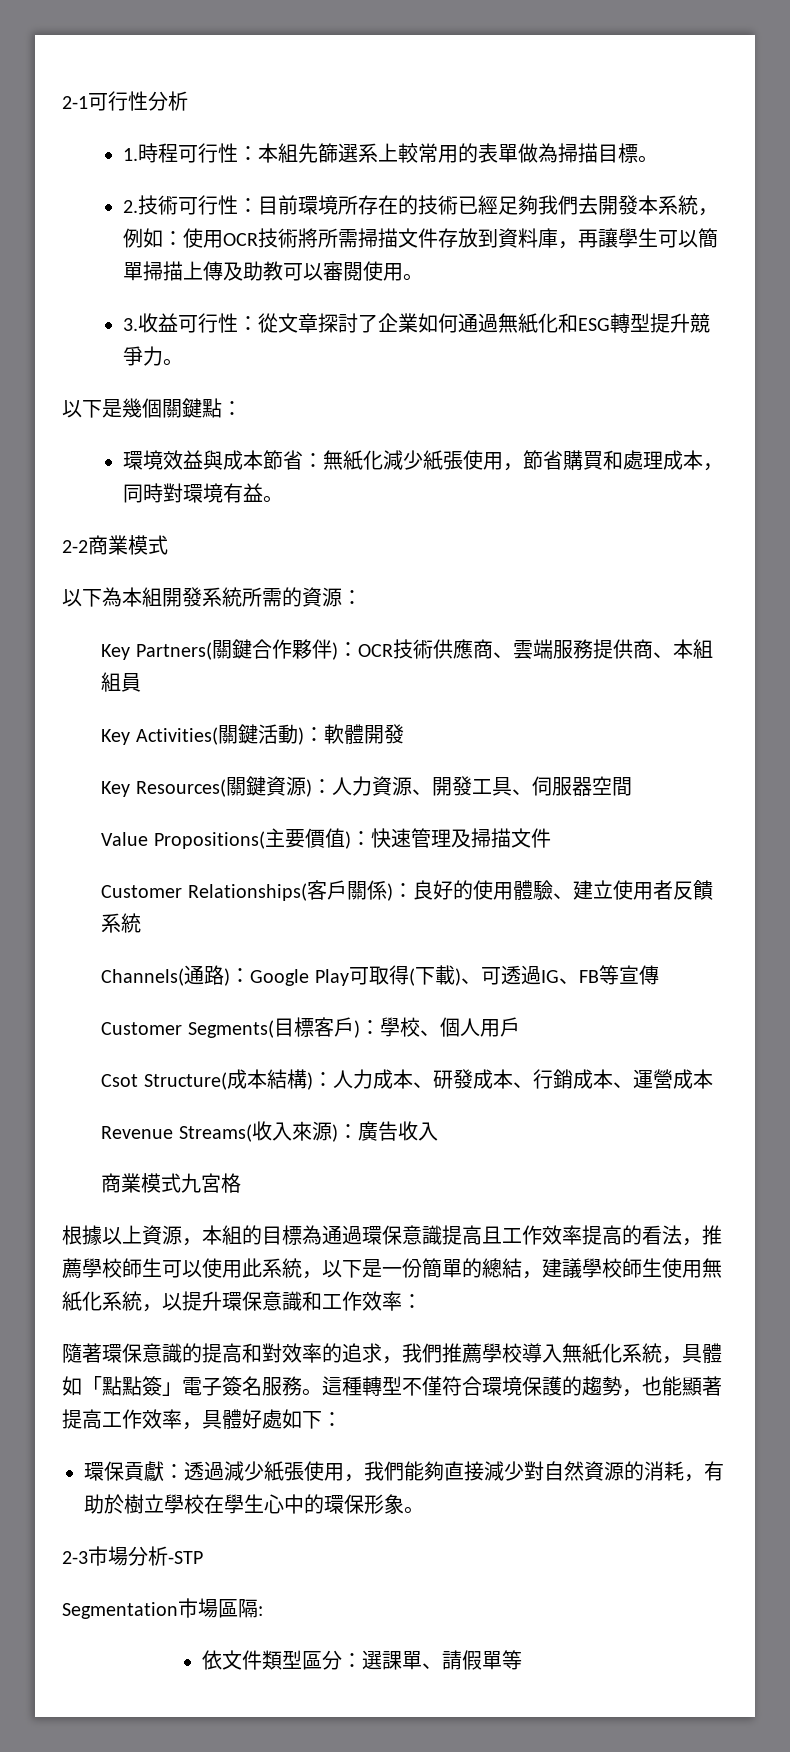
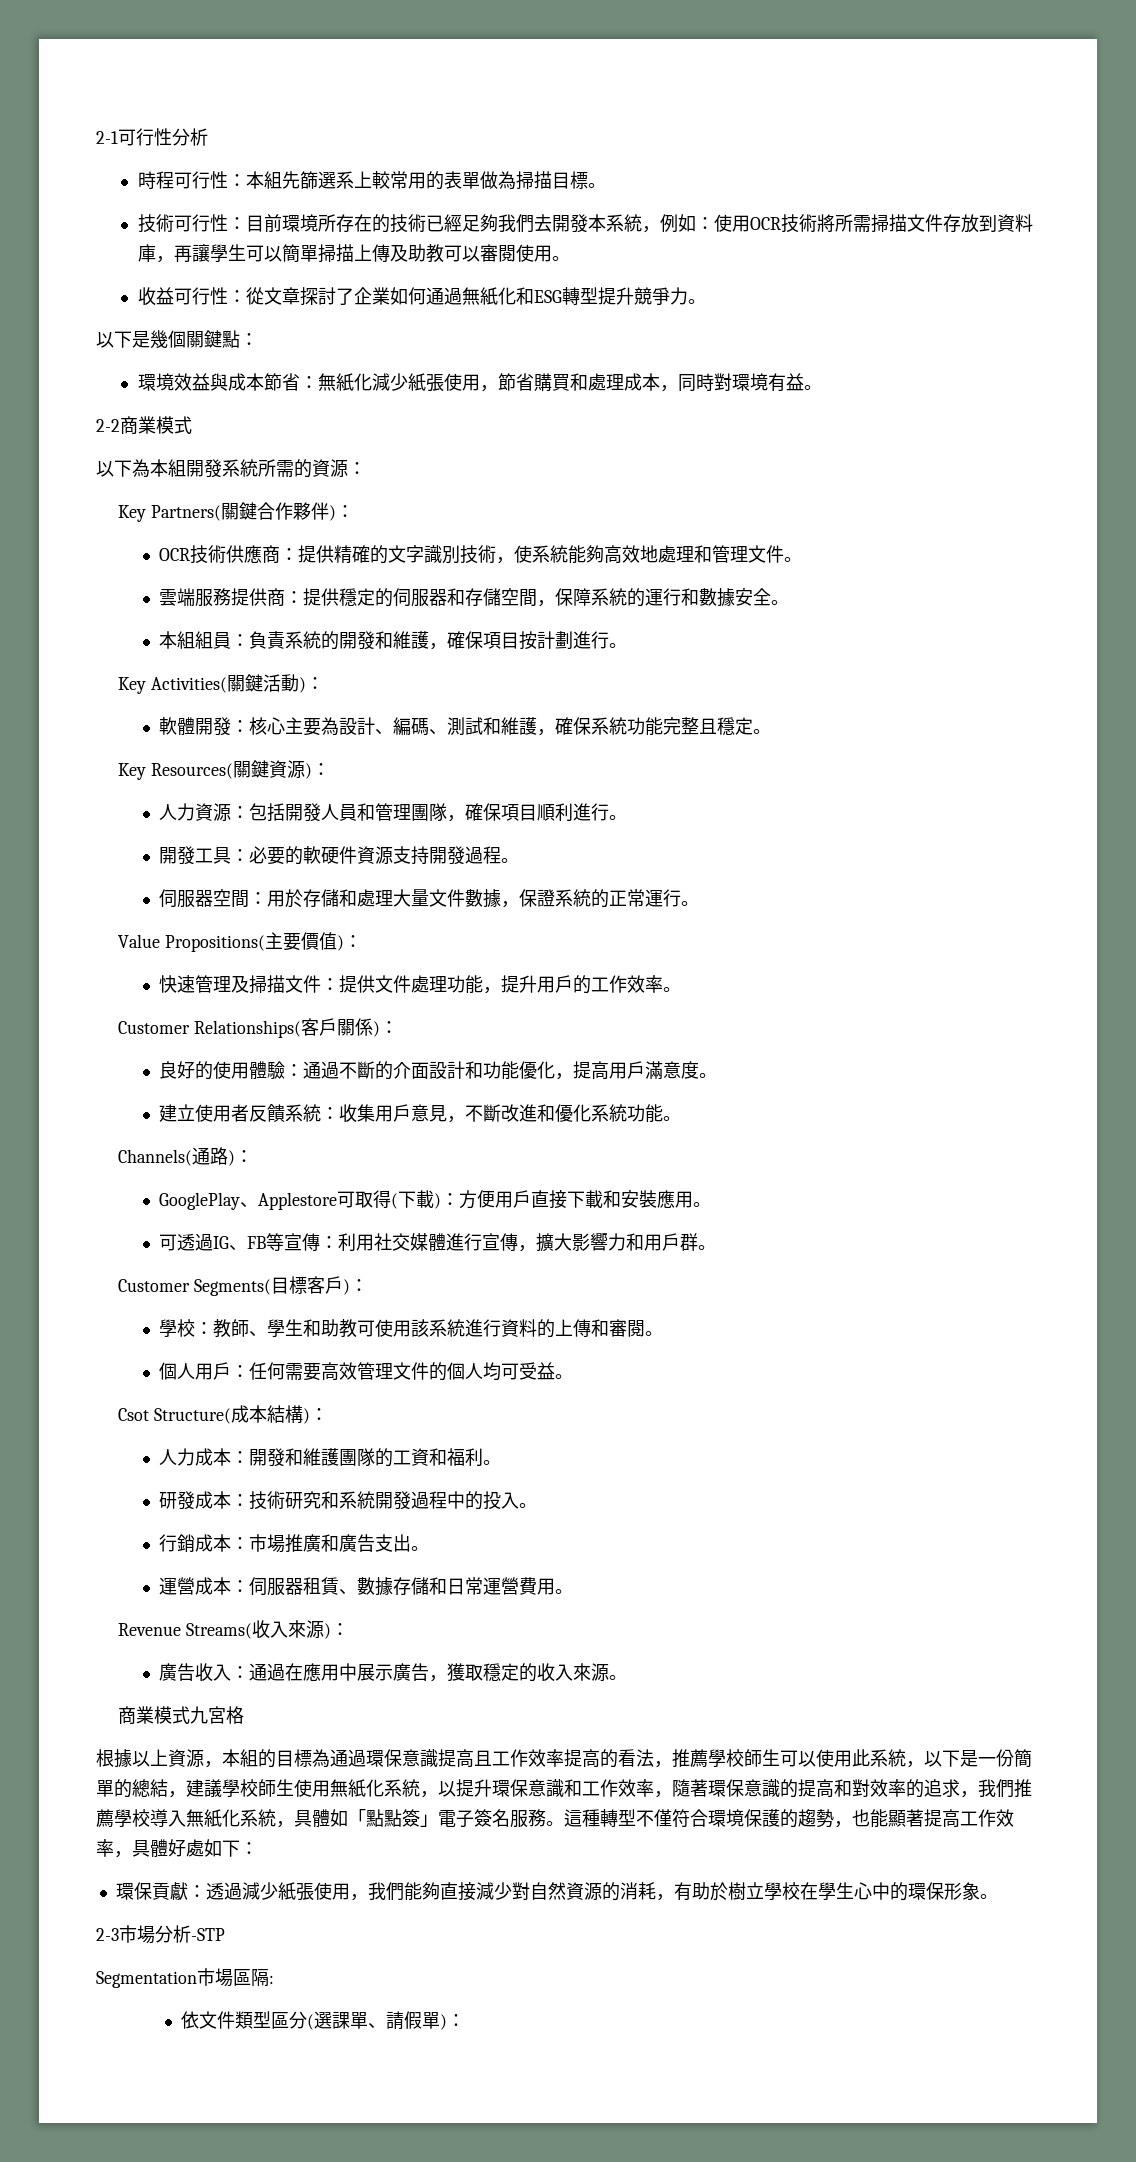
[123,148,139,161] 1. -> (208, 137) none
[123,200,139,213] 2. -> (606, 185) none
[123,318,139,331] 3. -> (570, 258) none
(358, 649) none -> (354, 511) //
[492,639,713,659] [101,672,142,692] 、雲端服務提供商、本組組員 -> [280,545,803,564] [159,588,790,607] [159,631,628,650] ：提供精確的文字識別技術，使系統能夠高效地處理和管理文件。 // 雲端服務提供商：提供穩定的伺服器和存儲空間，保障系統的運行和數據安全。 // 本組組員：負責系統的開發和維護，確保項目按計劃進行。
(324, 734) none -> (324, 683) //
(404, 734) none -> [231,717,772,736] ：核心主要為設計、編碼、測試和維護，確保系統功能完整且穩定。
(332, 786) none -> (330, 769) //
[411,776,632,796] 、開發工具、伺服器空間 -> [231,803,628,822] [159,846,520,865] [159,889,700,908] ：包括開發人員和管理團隊，確保項目順利進行。 // 開發工具：必要的軟硬件資源支持開發過程。 // 伺服器空間：用於存儲和處理大量文件數據，保證系統的正常運行。
(371, 838) none -> (362, 941) //
(551, 838) none -> [321,975,682,994] ：提供文件處理功能，提升用戶的工作效率。
(413, 890) none -> (398, 1027) //
[552,893,573,899] 、 -> [285,1061,718,1080] ：通過不斷的介面設計和功能優化，提高用戶滿意度。 //
(142, 923) none -> [321,1104,682,1123] ：收集用戶意見，不斷改進和優化系統功能。
[250,969,349,986] Google Play -> [159,1192,338,1210] // GooglePlay、Applestore
[460,978,481,984] 、 -> [441,1190,712,1209] ：方便用戶直接下載和安裝應用。 //
(659, 975) none -> [320,1233,717,1252] ：利用社交媒體進行宣傳，擴大影響力和用戶群。
[379,1017,520,1037] 學校、個人用戶 -> [159,1319,664,1338] [159,1362,574,1381] // 學校：教師、學生和助教可使用該系統進行資料的上傳和審閱。 // 個人用戶：任何需要高效管理文件的個人均可受益。
(333, 1079) none -> (328, 1414) //
[412,1069,713,1089] 、研發成本、行銷成本、運營成本 -> [231,1448,502,1467] [159,1491,538,1510] [159,1534,430,1553] [159,1577,574,1596] ：開發和維護團隊的工資和福利。 // 研發成本：技術研究和系統開發過程中的投入。 // 行銷成本：市場推廣和廣告支出。 // 運營成本：伺服器租賃、數據存儲和日常運營費用。
(358, 1131) none -> (349, 1629) //
(438, 1131) none -> [231,1663,628,1682] ：通過在應用中展示廣告，獲取穩定的收入來源。
[402,1294,422,1309] ： // -> [654,1791,672,1798] ，
[341,1653,362,1668] ： -> [307,2014,315,2030] (
[501,1650,522,1670] 等 -> [440,2014,466,2030] )：

